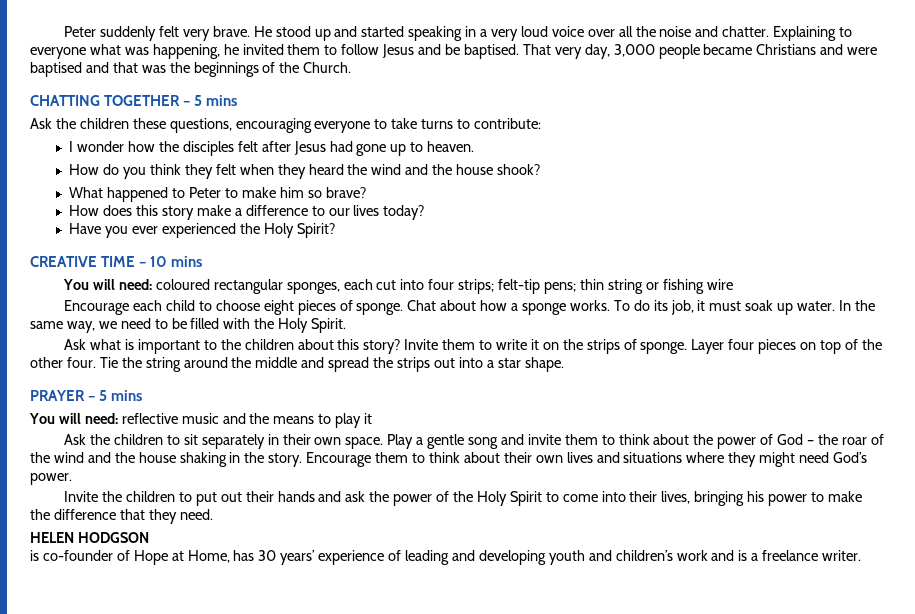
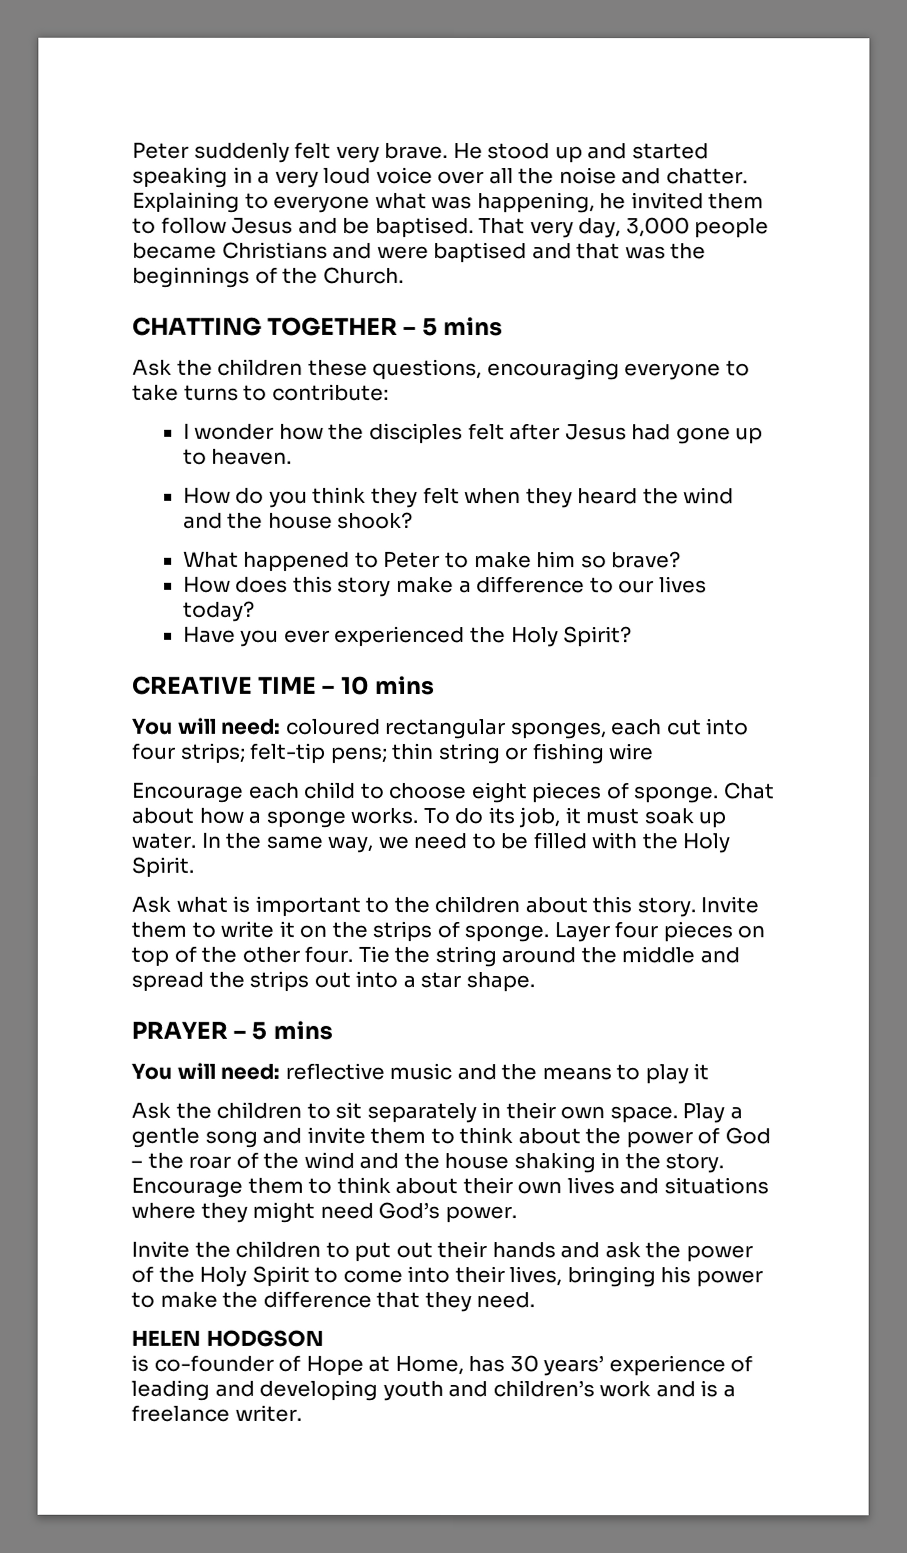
[363,339,401,354] story? -> [636,897,696,918] story.

